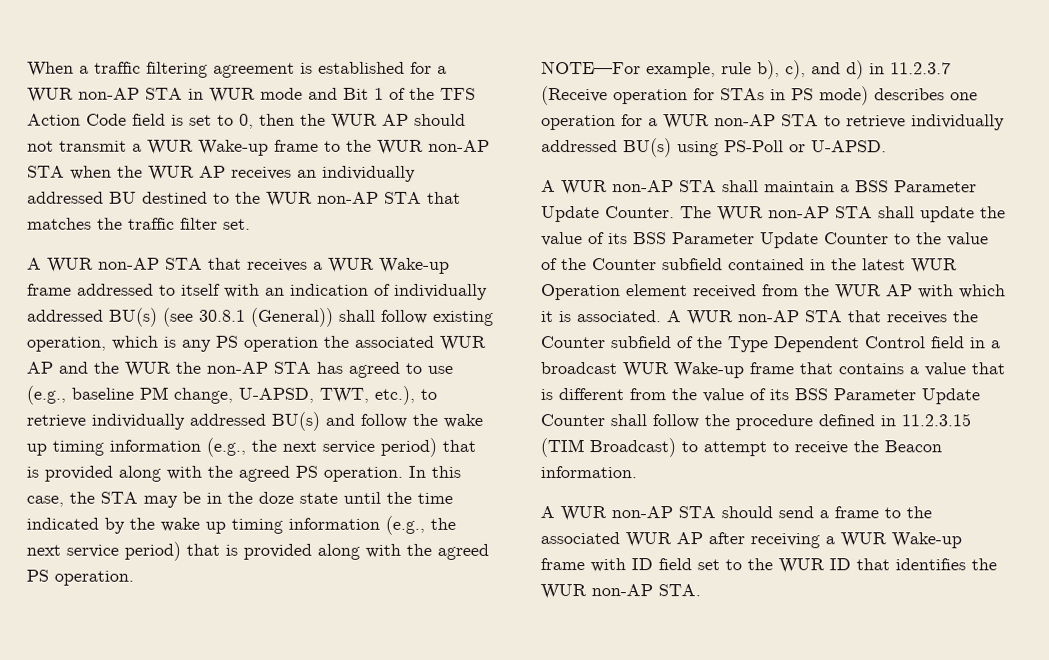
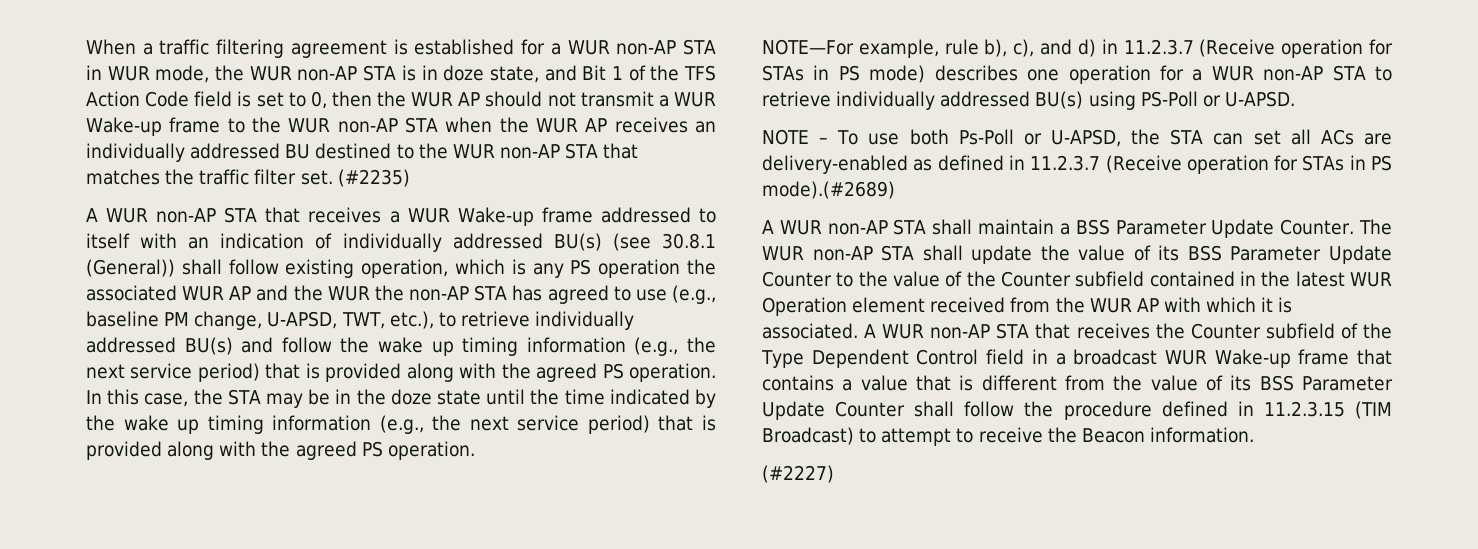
[260,87,303,100] mode -> [155,65,539,83] mode, the WUR non-AP STA is in doze state,
(251, 224) none -> [337,169,410,187] (#2235)
(887, 146) none -> [762,129,1392,147] [762,155,1392,174] [762,181,895,199] // NOTE – To use both Ps-Poll or U-APSD, the STA can set all ACs are delivery-enabled as defined in 11.2.3.7 (Receive operation for STAs in PS mode).(#2689)
[540,506,932,522] [540,532,962,549] [540,558,997,574] [540,584,701,600] A WUR non-AP STA should send a frame to the associated WUR AP after receiving a WUR Wake-up frame with ID field set to the WUR ID that identifies the WUR non-AP STA. -> [762,465,834,483] (#2227)

